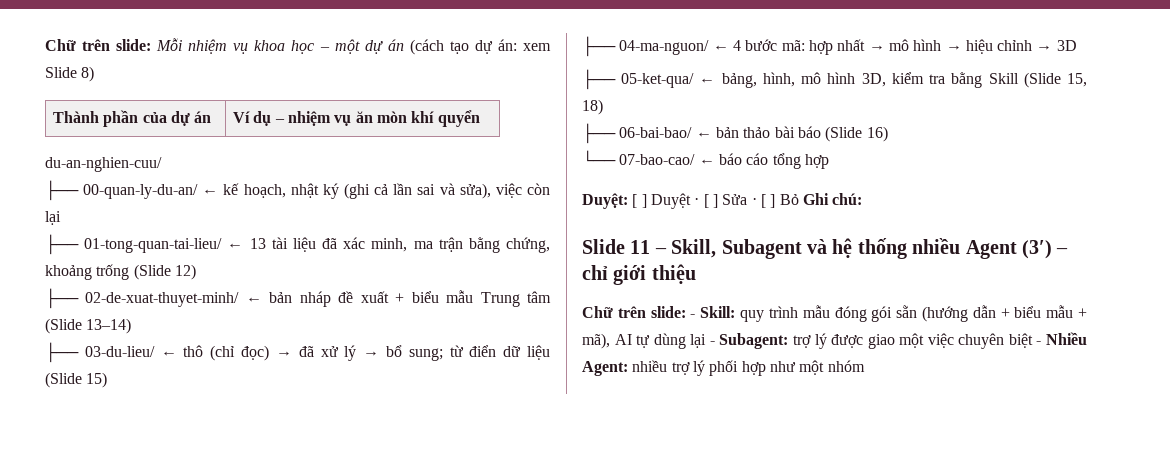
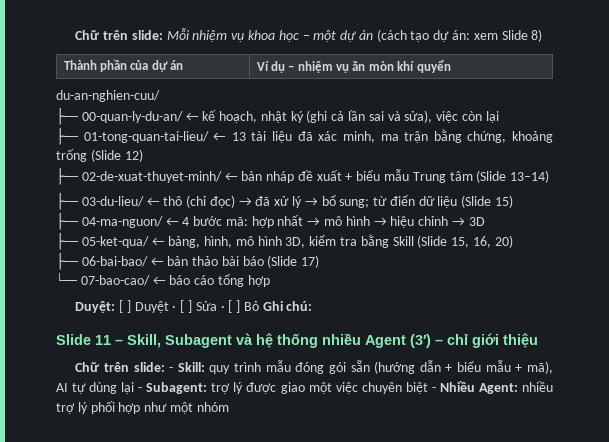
[582,99,603,115] 18) -> [472,235,513,248] 16, 20)
[866,126,888,142] 16) -> [301,255,320,268] 17)

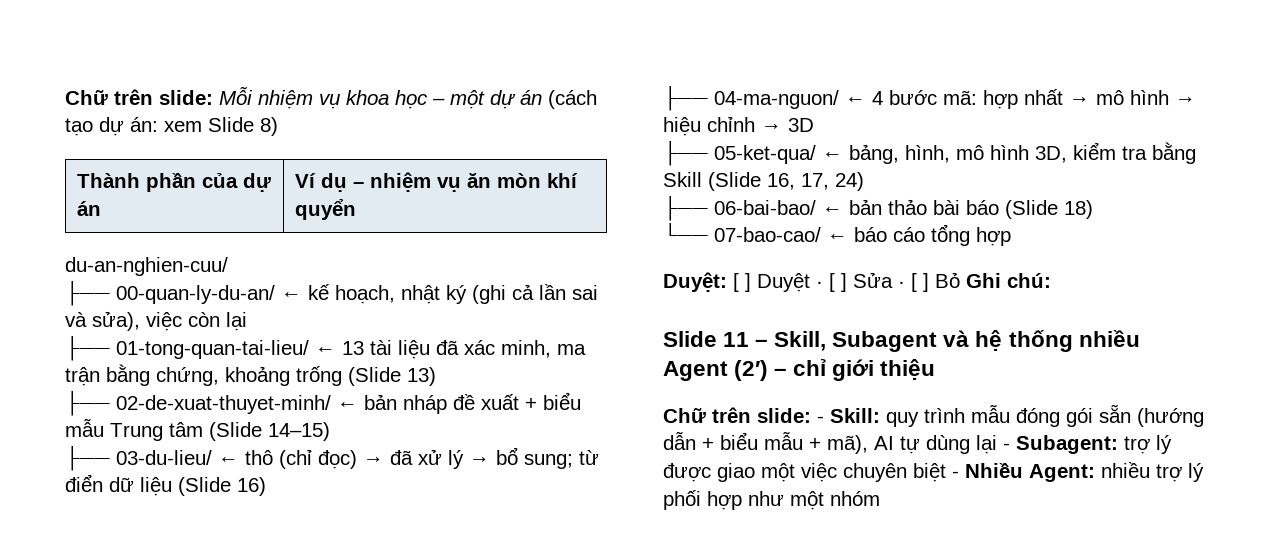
[124,149,143,162] 12) -> [407,367,436,386] 13)
[510,170,550,183] 13–14) -> [268,422,330,441] 14–15)
[495,195,514,208] 15) -> [237,477,266,496] 16)
[451,235,513,248] 15, 16, 20) -> [767,172,864,191] 16, 17, 24)
[301,255,320,268] 17) -> [1064,200,1093,219] 18)
[410,334,431,348] (3′) -> [734,360,769,381] (2′)

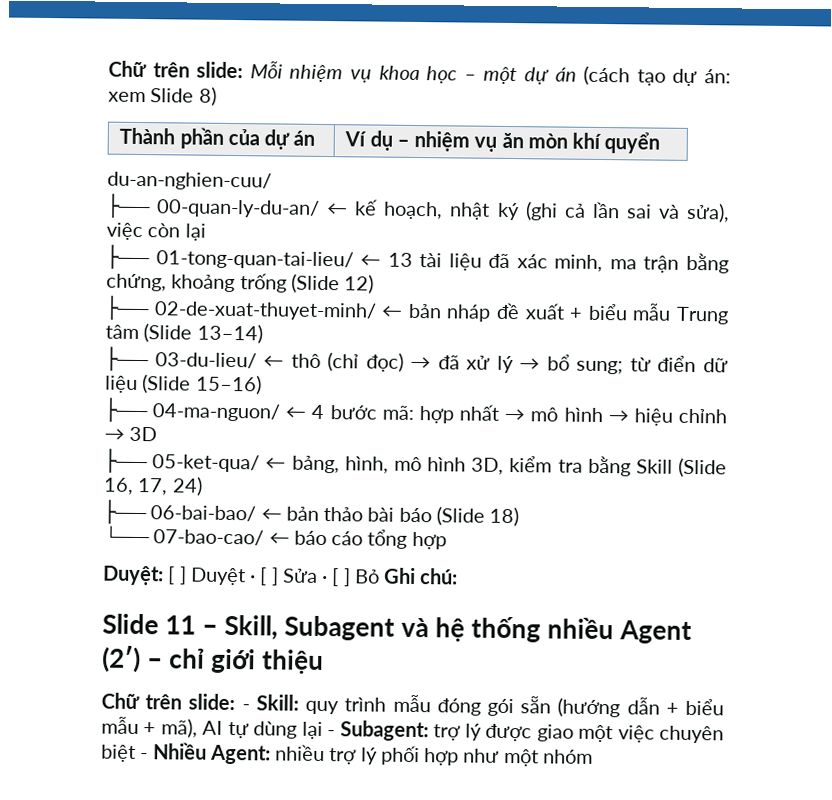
[407,367,436,386] 13) -> [344,274,375,294] 12)
[268,422,330,441] 14–15) -> [196,323,263,344] 13–14)
[237,477,266,496] 16) -> [195,374,262,395] 15–16)

